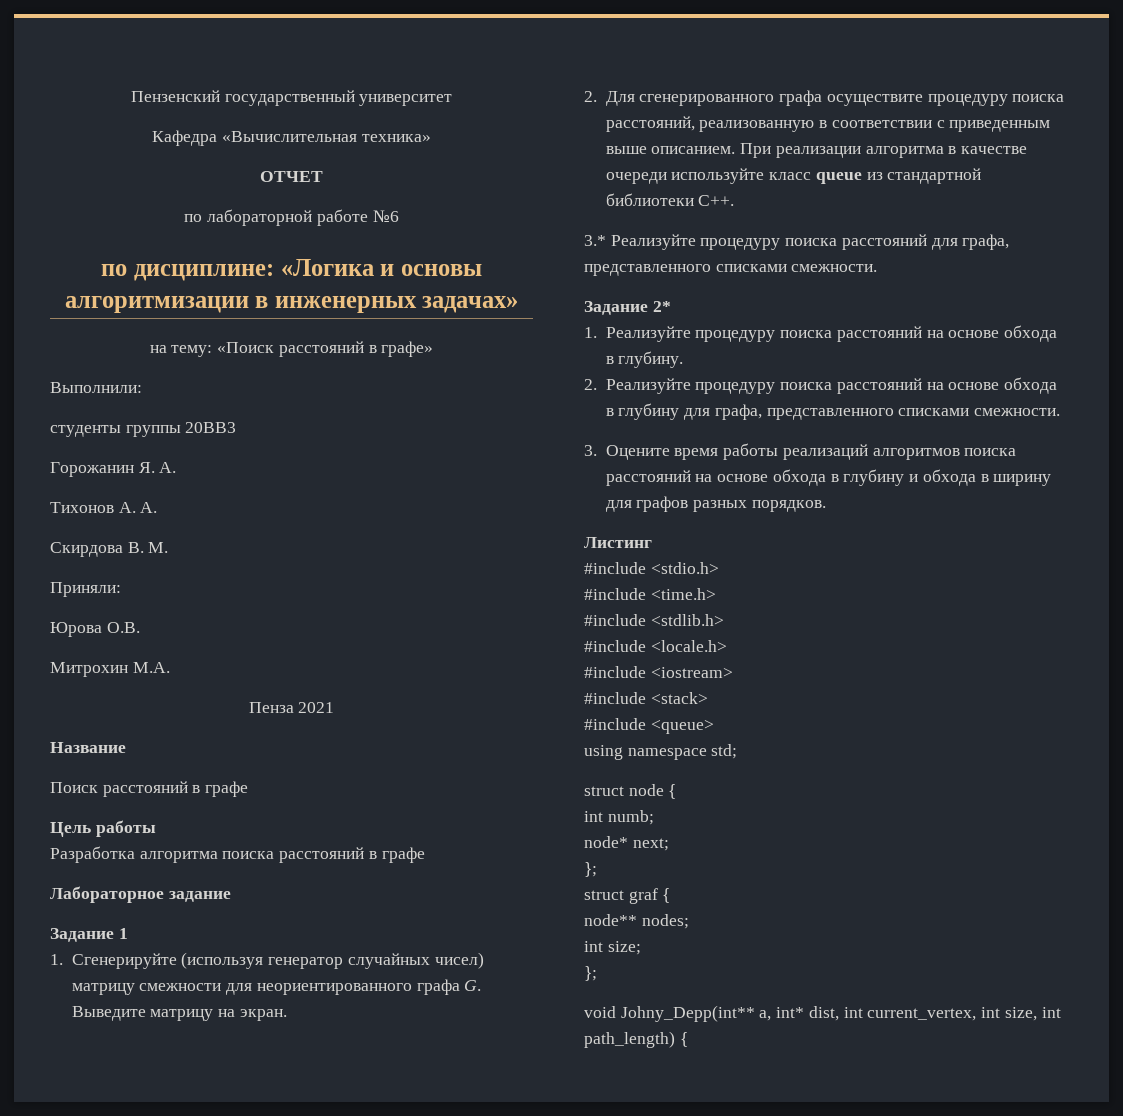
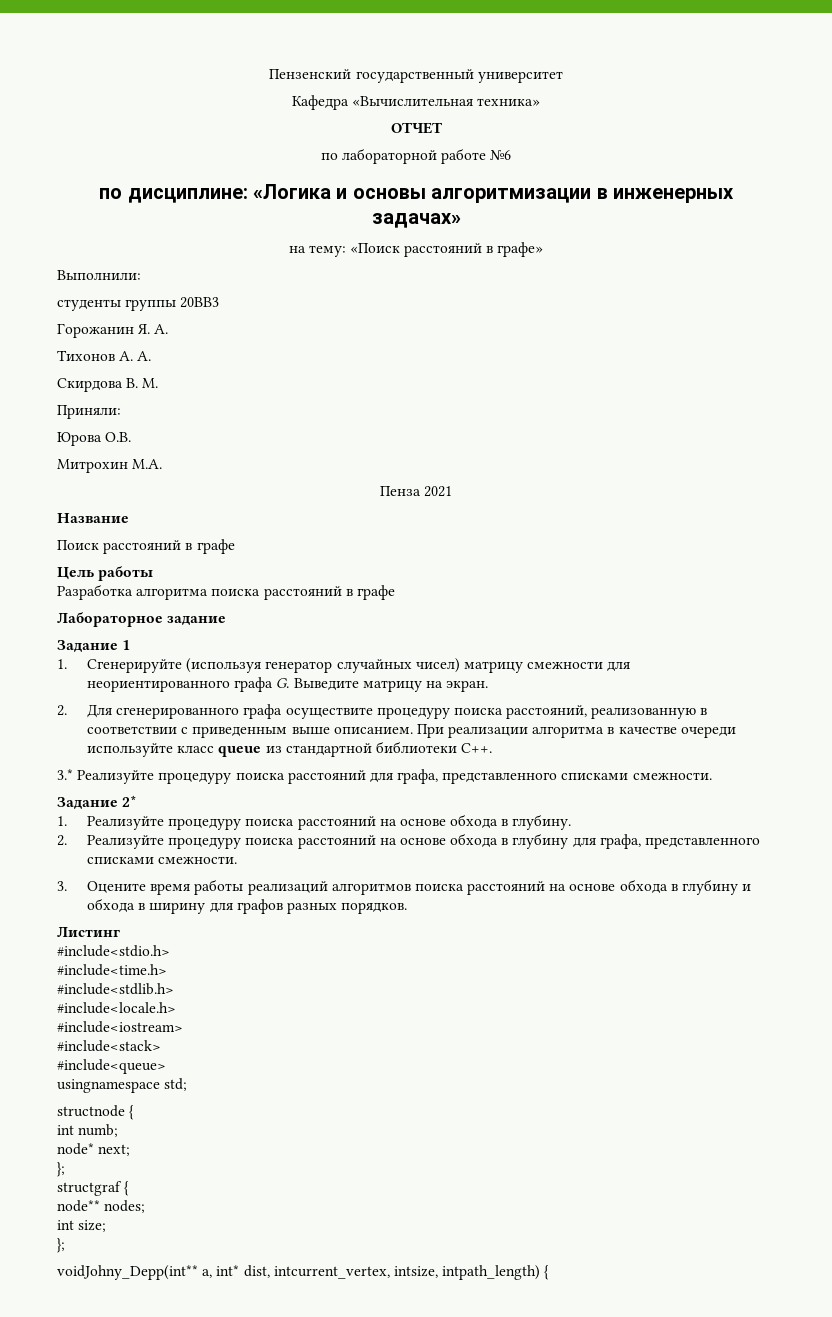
[584,562,719,574] [584,588,716,600] [584,614,724,626] [584,640,727,652] [584,666,733,678] [584,692,708,704] [584,718,714,734] [584,745,707,760] #include <stdio.h> // #include <time.h> // #include <stdlib.h> // #include <locale.h> // #include <iostream> // #include <stack> // #include <queue> // using namespace -> [57,945,170,957] [57,964,167,976] [57,983,174,995] [57,1002,176,1014] [57,1021,183,1033] [57,1040,161,1052] [57,1059,166,1074] [57,1079,160,1093] #include<stdio.h> // #include<time.h> // #include<stdlib.h> // #include<locale.h> // #include<iostream> // #include<stack> // #include<queue> // usingnamespace
[584,784,664,796] struct node -> [57,1105,125,1117] structnode
[584,888,658,904] struct graf -> [57,1181,122,1196] structgraf
[584,1005,755,1022] void Johny_Depp(int** -> [57,1265,198,1280] voidJohny_Depp(int**
[843,1007,1061,1021] [584,1031,675,1048] int current_vertex, int size, int path_length) -> [273,1265,541,1280] intcurrent_vertex, intsize, intpath_length)

